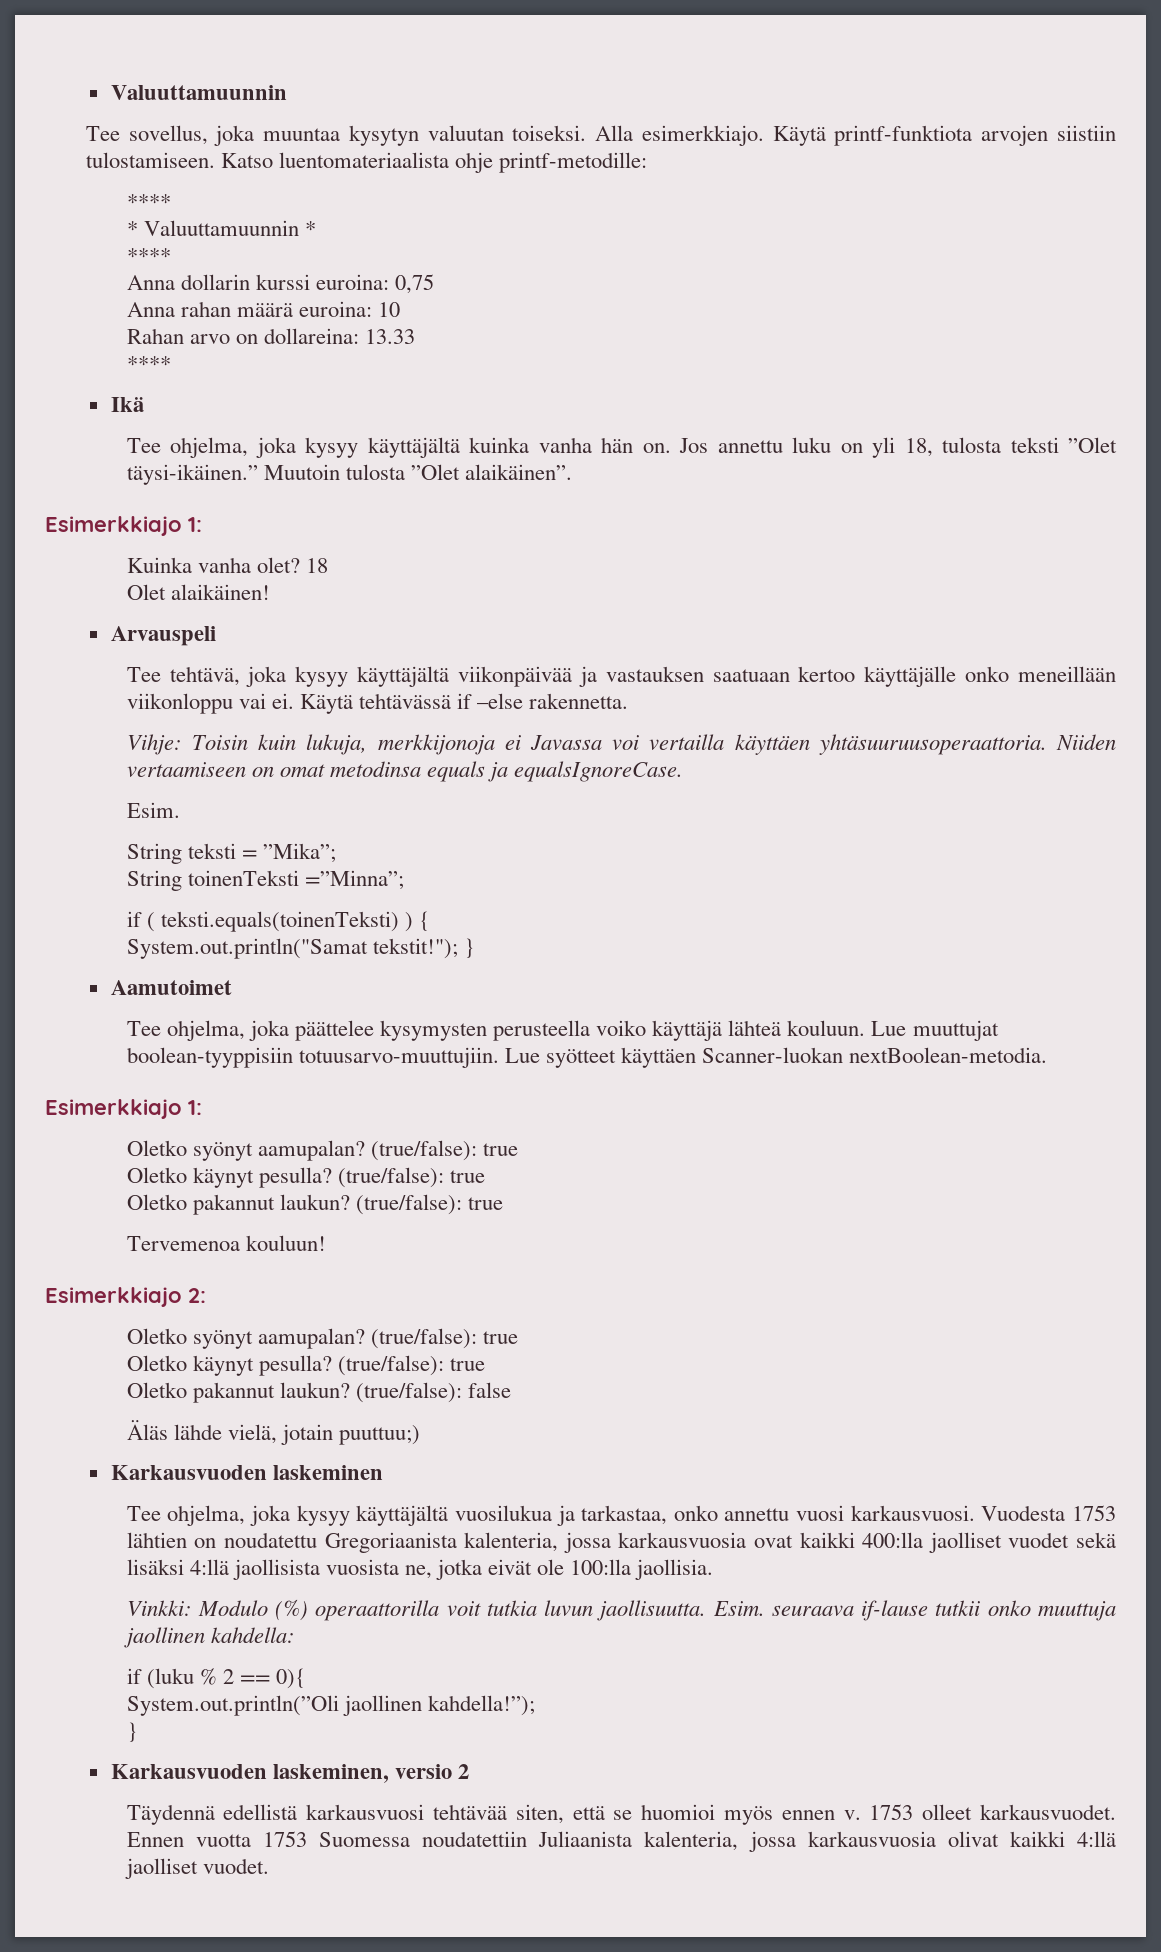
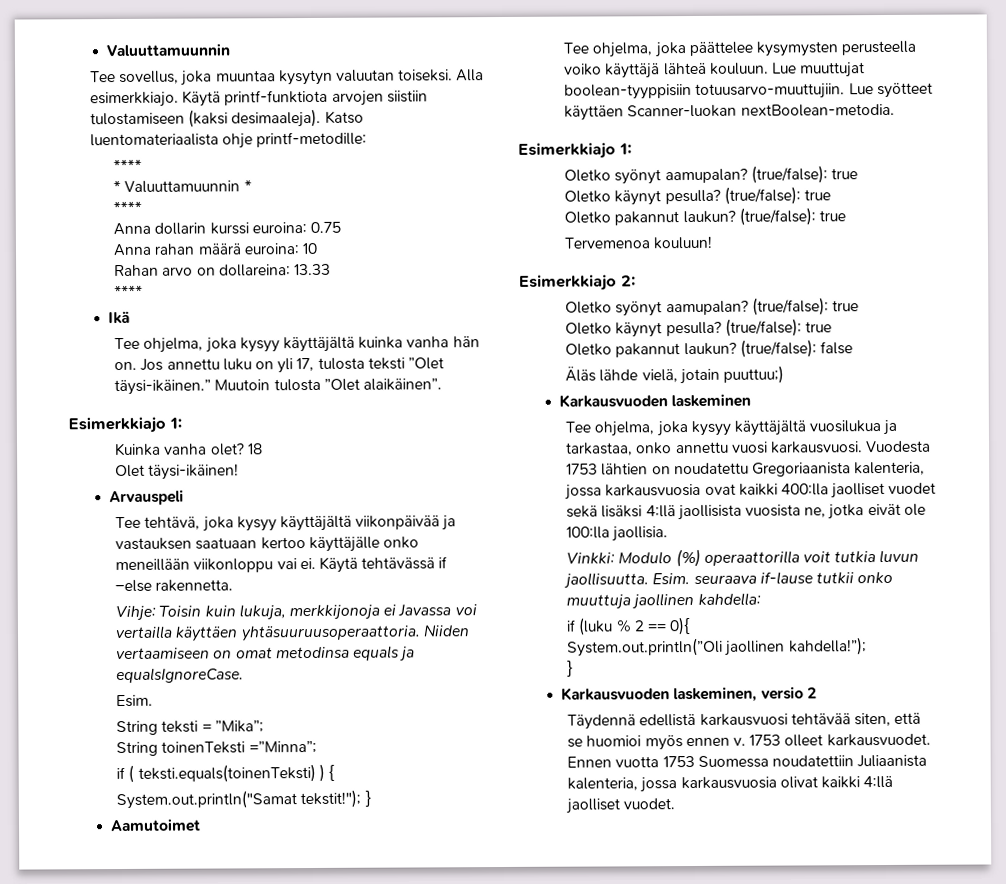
[85,152,215,168] tulostamiseen. -> [90,108,322,128] tulostamiseen (kaksi desimaaleja).
[394,274,434,294] 0,75 -> [309,221,341,234] 0.75
[904,438,933,457] 18, -> [296,357,315,372] 17,
[170,584,270,600] alaikäinen! -> [148,463,240,480] täysi-ikäinen!

